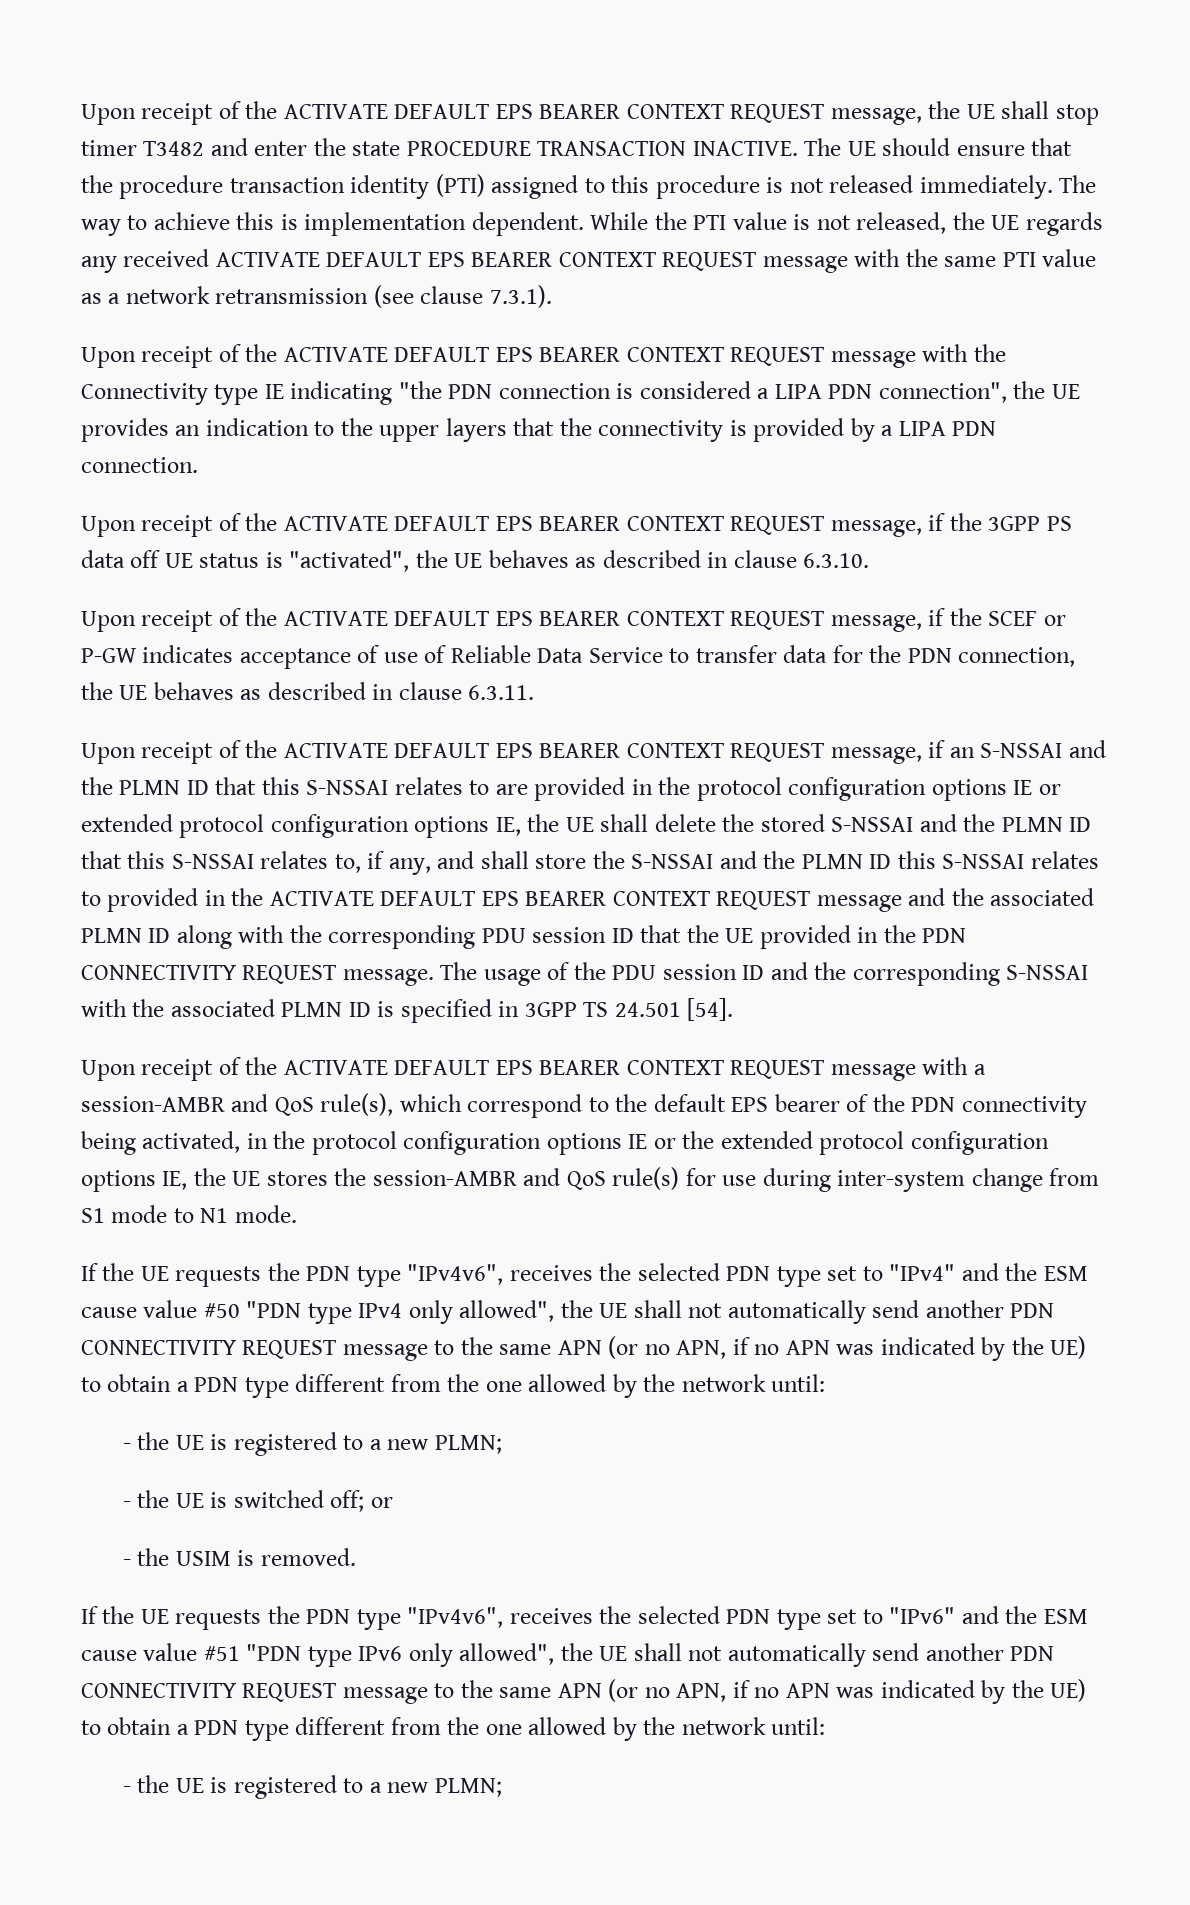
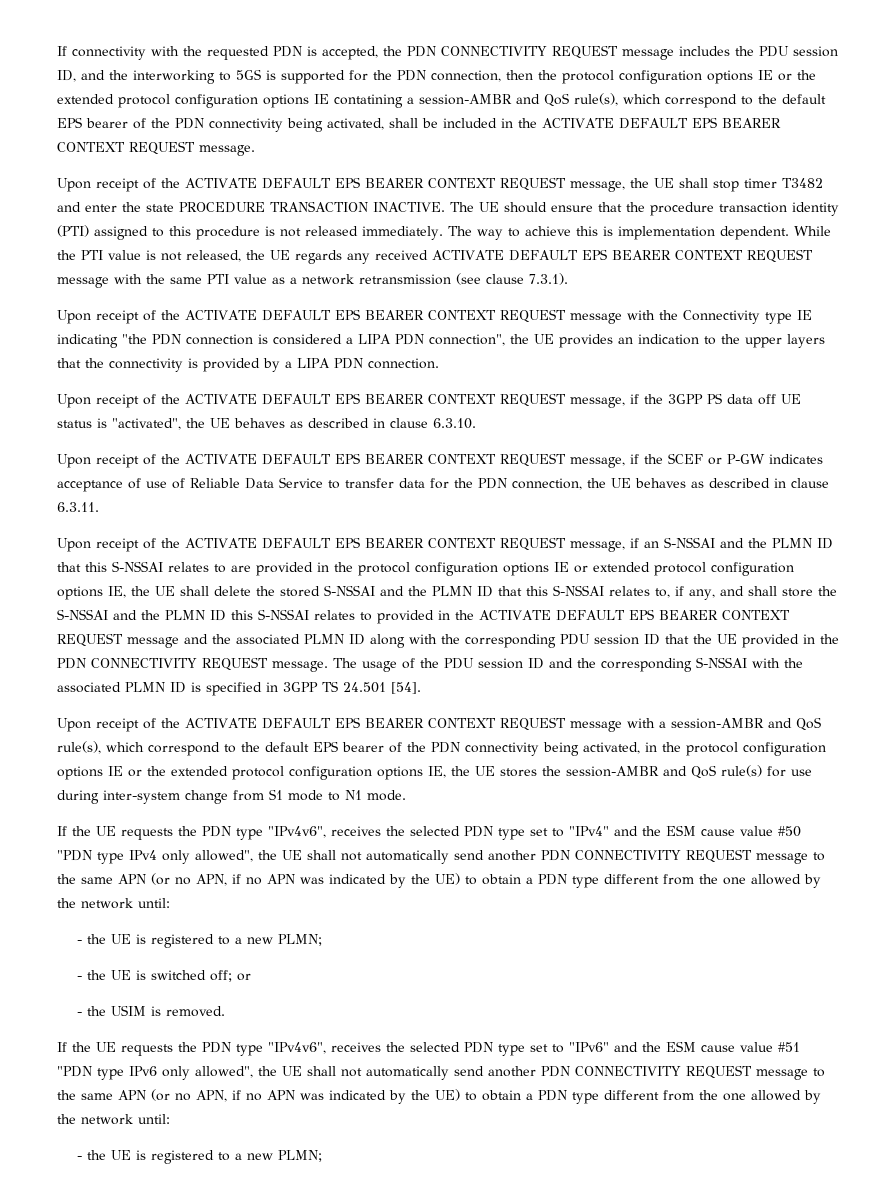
(81, 114) none -> [57,45,838,60] [57,69,816,84] [57,93,826,108] [57,117,781,132] [57,141,255,156] If connectivity with the requested PDN is accepted, the PDN CONNECTIVITY REQUEST message includes the PDU session ID, and the interworking to 5GS is supported for the PDN connection, then the protocol configuration options IE or the extended protocol configuration options IE contatining a session-AMBR and QoS rule(s), which correspond to the default EPS bearer of the PDN connectivity being activated, shall be included in the ACTIVATE DEFAULT EPS BEARER CONTEXT REQUEST message. //

